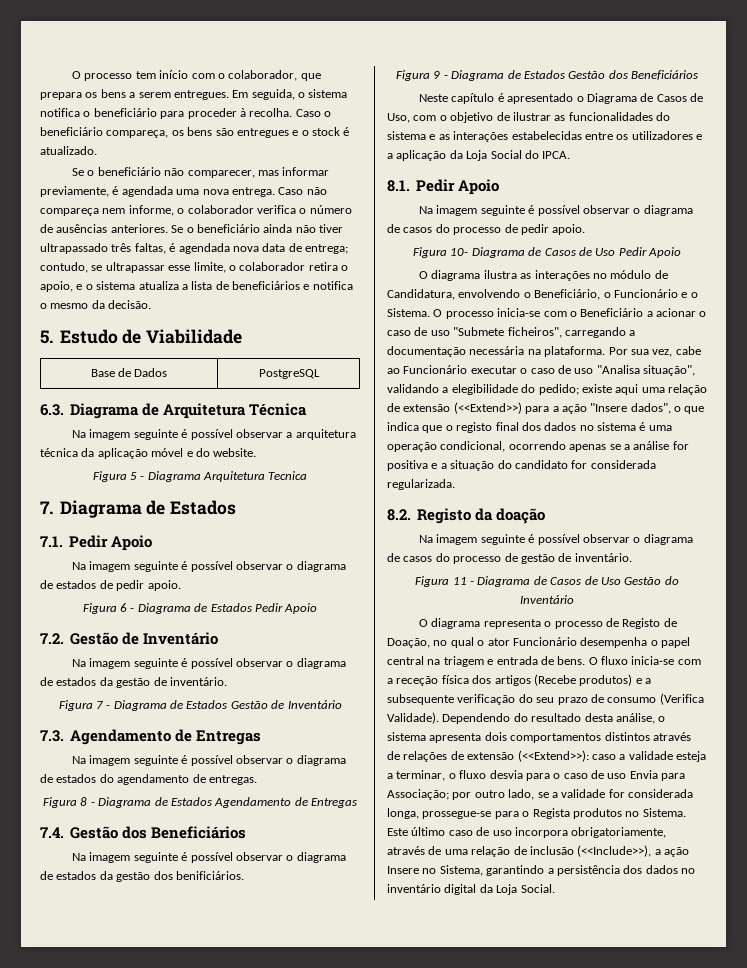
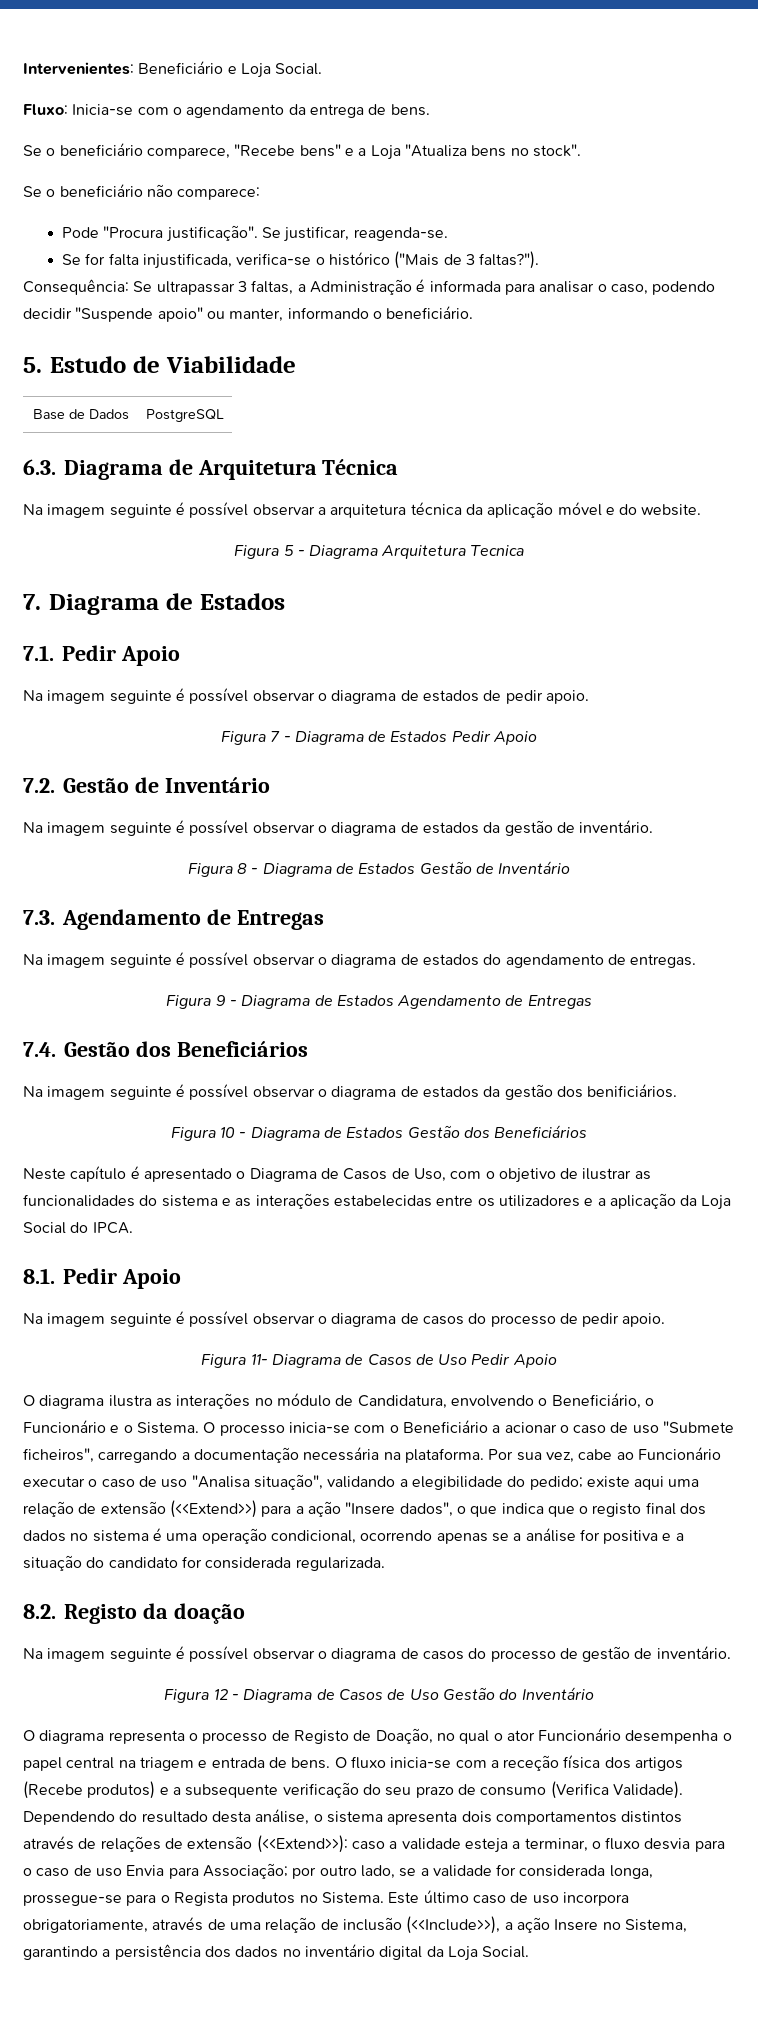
[72,70,321,81] [40,89,348,100] [40,108,331,119] [40,127,350,138] [40,146,97,155] [72,167,330,178] [40,186,327,197] [40,205,352,216] [40,224,343,233] [40,243,348,254] [40,262,348,273] [40,281,353,292] [40,300,152,309] O processo tem início com o colaborador, que prepara os bens a serem entregues. Em seguida, o sistema notifica o beneficiário para proceder à recolha. Caso o beneficiário compareça, os bens são entregues e o stock é atualizado. // Se o beneficiário não comparecer, mas informar previamente, é agendada uma nova entrega. Caso não compareça nem informe, o colaborador verifica o número de ausências anteriores. Se o beneficiário ainda não tiver ultrapassado três faltas, é agendada nova data de entrega; contudo, se ultrapassar esse limite, o colaborador retira o apoio, e o sistema atualiza a lista de beneficiários e notifica o mesmo da decisão. -> [23,61,323,78] [23,104,430,118] [23,143,581,160] [23,184,261,200] [62,225,448,242] [62,251,540,269] [23,279,716,295] [23,306,474,322] Intervenientes: Beneficiário e Loja Social. // Fluxo: Inicia-se com o agendamento da entrega de bens. // Se o beneficiário comparece, "Recebe bens" e a Loja "Atualiza bens no stock". // Se o beneficiário não comparece: // Pode "Procura justificação". Se justificar, reagenda-se. // Se for falta injustificada, verifica-se o histórico ("Mais de 3 faltas?"). // Consequência: Se ultrapassar 3 faltas, a Administração é informada para analisar o caso, podendo decidir "Suspende apoio" ou manter, informando o beneficiário.
[120,603,128,612] 6 -> [270,731,281,742] 7
[95,701,103,709] 7 -> [237,863,248,874] 8
[80,797,88,806] 8 -> [215,995,226,1006] 9
[433,71,441,79] 9 -> [220,1127,236,1138] 10
[450,248,469,256] 10- -> [250,1354,268,1365] 11-
[452,577,467,585] 11 -> [213,1689,228,1700] 12

